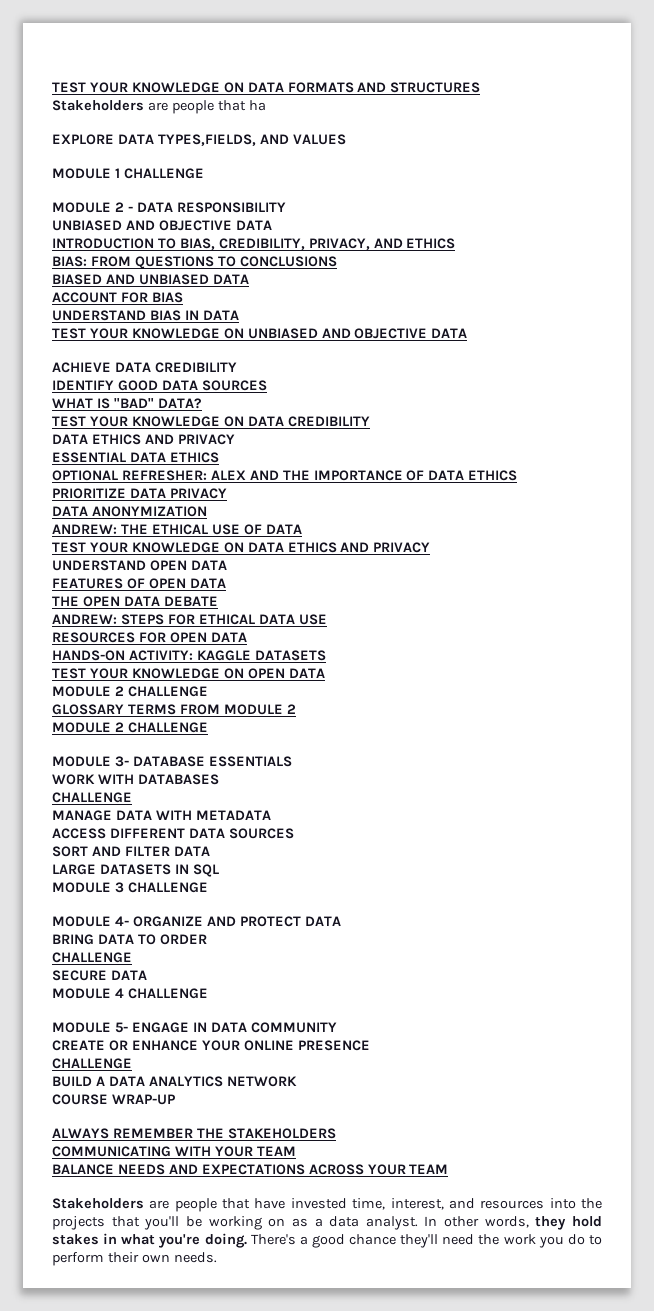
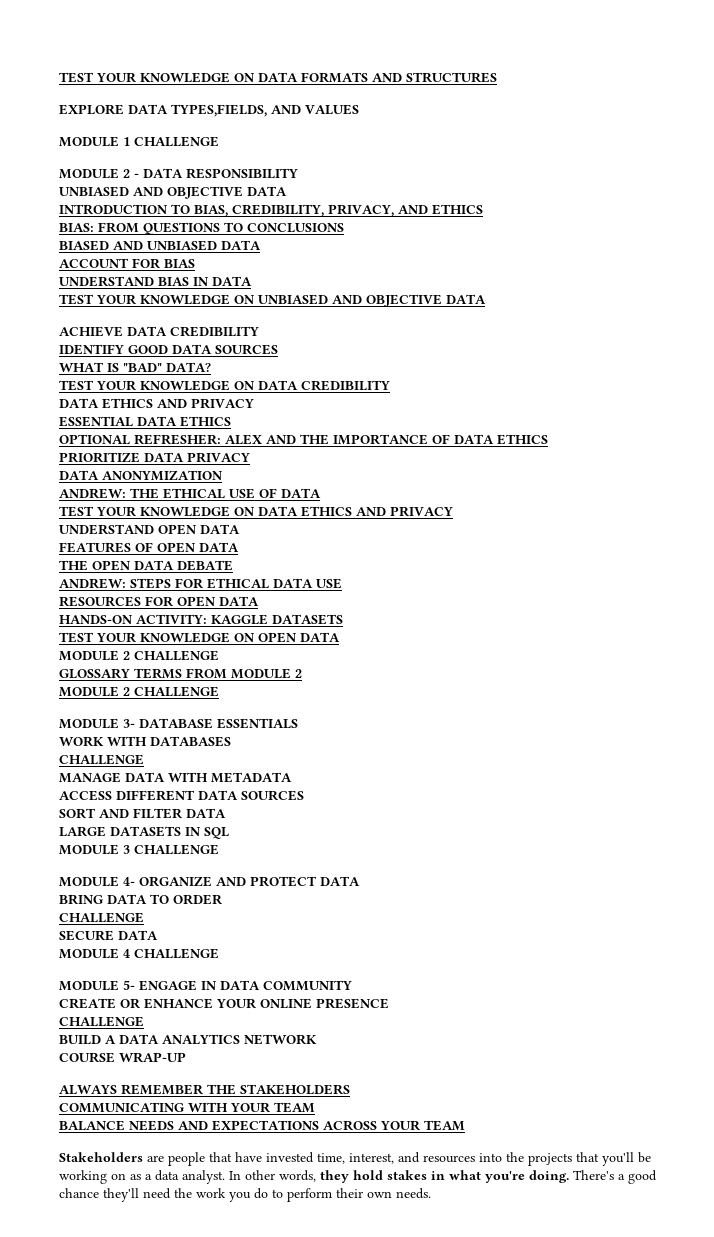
[52,100,266,114] // Stakeholders are people that ha -> (497, 77) none

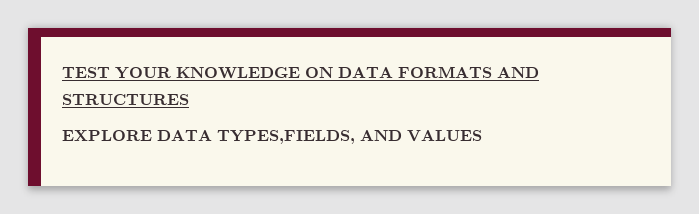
[59,136,219,147] [59,168,298,179] [59,186,287,199] [59,204,483,217] [59,222,344,235] [59,240,261,251] [59,258,195,269] [59,276,252,287] [59,294,486,307] [59,326,259,337] [59,344,278,355] [59,362,211,372] [59,380,390,391] [59,398,254,409] [59,416,231,427] [59,434,548,445] [59,452,250,463] [59,470,223,481] [59,488,321,499] [59,506,453,517] [59,524,240,535] [59,542,239,553] [59,560,233,571] [59,578,342,589] [59,596,259,607] [59,614,343,625] [59,632,340,643] [59,650,219,661] [59,668,302,679] [59,686,219,697] [59,718,298,729] [59,736,231,747] [59,754,144,765] [59,772,292,783] [59,790,304,801] [59,808,226,819] [59,826,229,839] [59,844,219,855] [59,876,360,887] [59,894,222,905] [59,912,144,923] [59,930,158,941] [59,948,219,959] [59,980,352,991] [59,998,389,1009] [59,1016,144,1027] [59,1034,317,1045] [59,1052,186,1063] [59,1084,350,1095] [59,1102,315,1113] [59,1120,465,1131] [59,1152,651,1166] [59,1170,657,1184] [59,1188,431,1202] // MODULE 1 CHALLENGE // MODULE 2 - DATA RESPONSIBILITY // UNBIASED AND OBJECTIVE DATA // INTRODUCTION TO BIAS, CREDIBILITY, PRIVACY, AND ETHICS // BIAS: FROM QUESTIONS TO CONCLUSIONS // BIASED AND UNBIASED DATA // ACCOUNT FOR BIAS // UNDERSTAND BIAS IN DATA // TEST YOUR KNOWLEDGE ON UNBIASED AND OBJECTIVE DATA // ACHIEVE DATA CREDIBILITY // IDENTIFY GOOD DATA SOURCES // WHAT IS "BAD" DATA? // TEST YOUR KNOWLEDGE ON DATA CREDIBILITY // DATA ETHICS AND PRIVACY // ESSENTIAL DATA ETHICS // OPTIONAL REFRESHER: ALEX AND THE IMPORTANCE OF DATA ETHICS // PRIORITIZE DATA PRIVACY // DATA ANONYMIZATION // ANDREW: THE ETHICAL USE OF DATA // TEST YOUR KNOWLEDGE ON DATA ETHICS AND PRIVACY // UNDERSTAND OPEN DATA // FEATURES OF OPEN DATA // THE OPEN DATA DEBATE // ANDREW: STEPS FOR ETHICAL DATA USE // RESOURCES FOR OPEN DATA // HANDS-ON ACTIVITY: KAGGLE DATASETS // TEST YOUR KNOWLEDGE ON OPEN DATA // MODULE 2 CHALLENGE // GLOSSARY TERMS FROM MODULE 2 // MODULE 2 CHALLENGE // MODULE 3- DATABASE ESSENTIALS // WORK WITH DATABASES // CHALLENGE // MANAGE DATA WITH METADATA // ACCESS DIFFERENT DATA SOURCES // SORT AND FILTER DATA // LARGE DATASETS IN SQL // MODULE 3 CHALLENGE // MODULE 4- ORGANIZE AND PROTECT DATA // BRING DATA TO ORDER // CHALLENGE // SECURE DATA // MODULE 4 CHALLENGE // MODULE 5- ENGAGE IN DATA COMMUNITY // CREATE OR ENHANCE YOUR ONLINE PRESENCE // CHALLENGE // BUILD A DATA ANALYTICS NETWORK // COURSE WRAP-UP // ALWAYS REMEMBER THE STAKEHOLDERS // COMMUNICATING WITH YOUR TEAM // BALANCE NEEDS AND EXPECTATIONS ACROSS YOUR TEAM // Stakeholders are people that have invested time, interest, and resources into the projects that you'll be working on as a data analyst. In other words, they hold stakes in what you're doing. There's a good chance they'll need the work you do to perform their own needs. -> (482, 136) none

